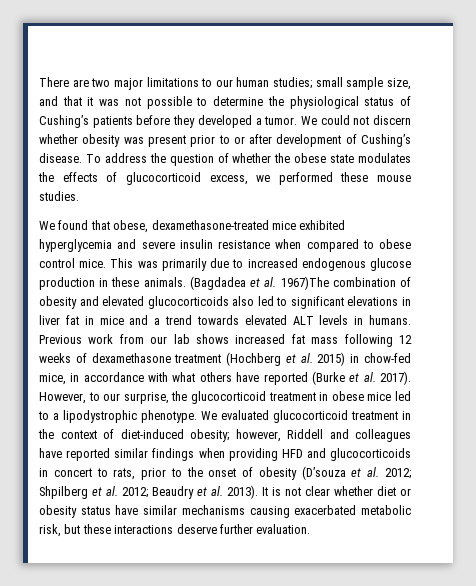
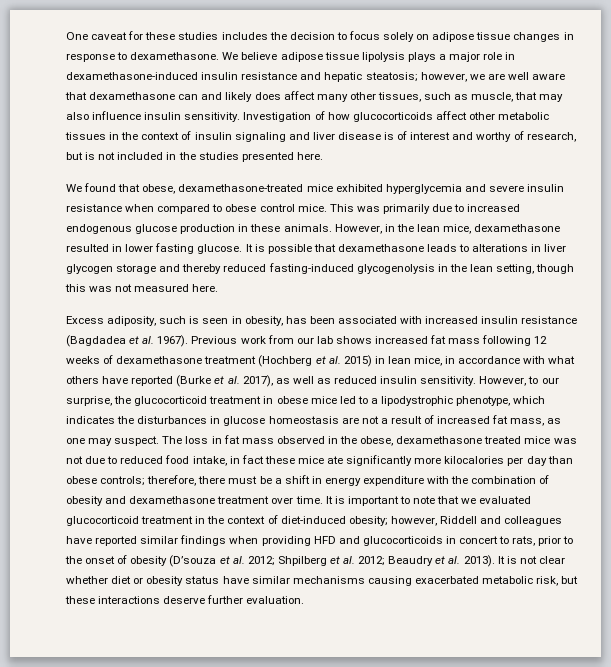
[39,77,411,90] [39,96,411,109] [39,115,411,128] [39,134,412,147] [39,153,411,166] [38,172,411,185] [39,191,79,201] There are two major limitations to our human studies; small sample size, and that it was not possible to determine the physiological status of Cushing’s patients before they developed a tumor. We could not discern whether obesity was present prior to or after development of Cushing’s disease. To address the question of whether the obese state modulates the effects of glucocorticoid excess, we performed these mouse studies. -> [66,31,574,42] [66,52,516,62] [66,72,566,82] [65,91,564,102] [66,111,550,122] [65,131,576,142] [66,152,323,162] One caveat for these studies includes the decision to focus solely on adipose tissue changes in response to dexamethasone. We believe adipose tissue lipolysis plays a major role in dexamethasone-induced insulin resistance and hepatic steatosis; however, we are well aware that dexamethasone can and likely does affect many other tissues, such as muscle, that may also influence insulin sensitivity. Investigation of how glucocorticoids affect other metabolic tissues in the context of insulin signaling and liver disease is of interest and worthy of research, but is not included in the studies presented here.
[189,276,412,290] [39,296,411,309] [39,315,411,325] (Bagdadea et al. 1967)The combination of obesity and elevated glucocorticoids also led to significant elevations in liver fat in mice and a trend towards elevated ALT levels in humans. -> [334,224,561,234] [66,243,567,254] [66,263,575,274] [65,284,219,292] [66,316,578,326] [66,335,189,347] However, in the lean mice, dexamethasone resulted in lower fasting glucose. It is possible that dexamethasone leads to alterations in liver glycogen storage and thereby reduced fasting-induced glycogenolysis in the lean setting, though this was not measured here. // Excess adiposity, such is seen in obesity, has been associated with increased insulin resistance (Bagdadea et al. 1967).
[363,353,411,363] chow-fed -> [387,356,411,364] lean
[380,371,412,385] 2017). -> [242,375,477,387] 2017), as well as reduced insulin sensitivity.
[141,410,217,423] phenotype. We -> [456,396,546,406] [66,415,562,426] [66,435,577,446] [66,455,573,466] [66,475,550,486] [66,496,477,506] phenotype, which indicates the disturbances in glucose homeostasis are not a result of increased fat mass, as one may suspect. The loss in fat mass observed in the obese, dexamethasone treated mice was not due to reduced food intake, in fact these mice ate significantly more kilocalories per day than obese controls; therefore, there must be a shift in energy expenditure with the combination of obesity and dexamethasone treatment over time. It is important to note that we

